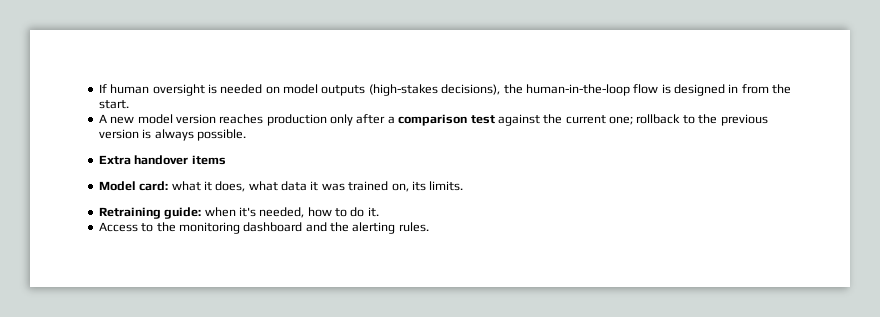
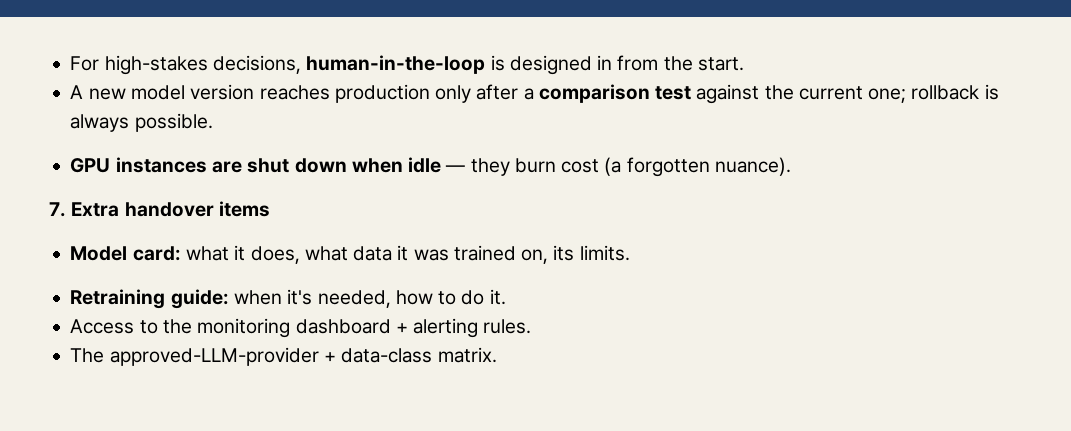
[98,84,659,96] If human oversight is needed on model outputs (high-stakes decisions), the human-in-the-loop flow -> [70,55,486,75] For high-stakes decisions, human-in-the-loop
[682,114,768,126] [98,129,139,139] to the previous version -> (980, 92) none
(246, 135) none -> [70,157,791,177] [49,202,66,217] GPU instances are shut down when idle — they burn cost (a forgotten nuance). // 7.
[305,222,349,232] and the -> [395,323,408,333] +
(429, 227) none -> [70,347,497,366] // The approved-LLM-provider + data-class matrix.

